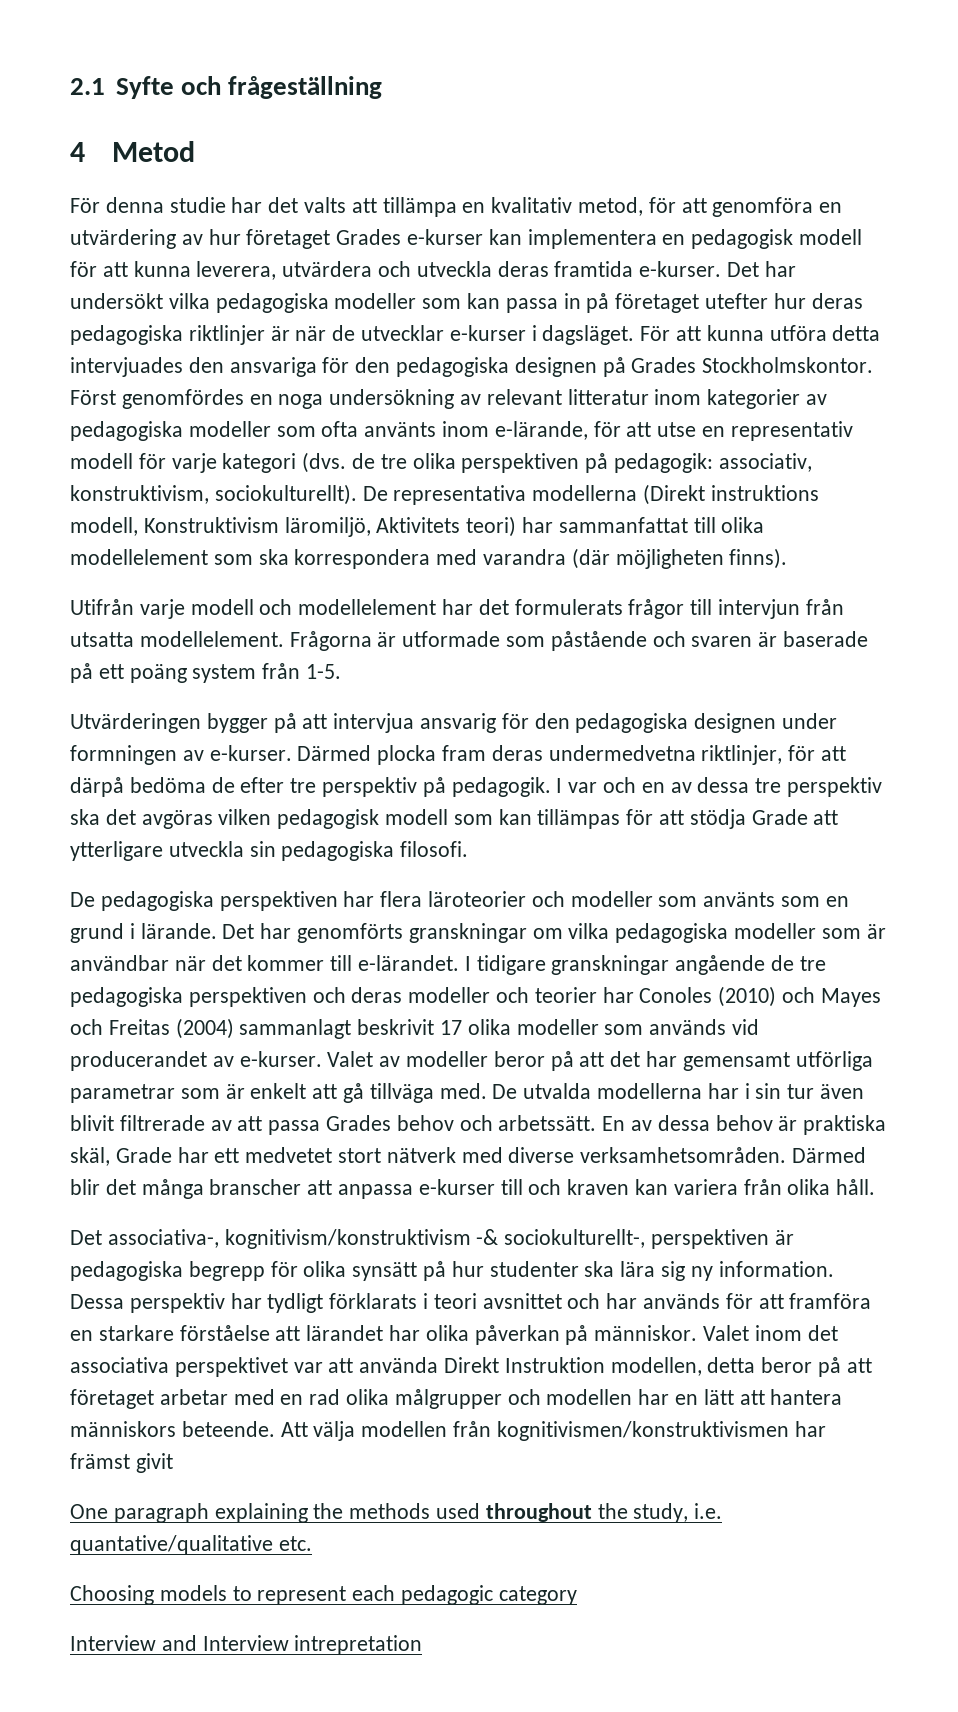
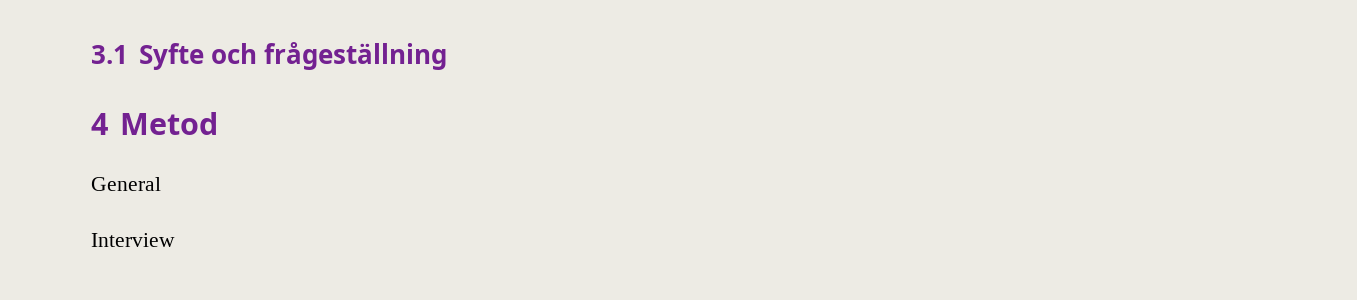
[70,78,105,95] 2.1 -> [91,45,128,64] 3.1
[70,197,843,217] [70,229,863,249] [70,261,796,280] [70,293,863,313] [70,325,881,345] [70,357,874,377] [70,389,828,409] [70,421,853,441] [70,452,812,473] [70,484,819,505] [70,516,765,537] [70,548,788,569] [70,599,844,619] [70,631,869,651] [70,663,342,683] [70,713,838,733] [70,745,847,765] [70,777,883,797] [70,809,839,829] [70,841,469,861] [70,891,849,911] [70,923,886,943] [70,955,826,975] [70,986,881,1007] [70,1018,760,1039] [70,1051,873,1071] [70,1083,865,1103] [70,1115,887,1135] [70,1147,867,1166] [70,1179,876,1199] [70,1229,794,1249] [70,1261,834,1281] [70,1293,872,1313] [70,1325,838,1345] [70,1357,872,1377] [70,1389,843,1409] [70,1421,826,1441] [70,1453,173,1473] [70,1503,723,1523] [70,1535,312,1555] [70,1585,577,1605] [70,1635,423,1655] För denna studie har det valts att tillämpa en kvalitativ metod, för att genomföra en utvärdering av hur företaget Grades e-kurser kan implementera en pedagogisk modell för att kunna leverera, utvärdera och utveckla deras framtida e-kurser. Det har undersökt vilka pedagogiska modeller som kan passa in på företaget utefter hur deras pedagogiska riktlinjer är när de utvecklar e-kurser i dagsläget. För att kunna utföra detta intervjuades den ansvariga för den pedagogiska designen på Grades Stockholmskontor. Först genomfördes en noga undersökning av relevant litteratur inom kategorier av pedagogiska modeller som ofta använts inom e-lärande, för att utse en representativ modell för varje kategori (dvs. de tre olika perspektiven på pedagogik: associativ, konstruktivism, sociokulturellt). De representativa modellerna (Direkt instruktions modell, Konstruktivism läromiljö, Aktivitets teori) har sammanfattat till olika modellelement som ska korrespondera med varandra (där möjligheten finns). // Utifrån varje modell och modellelement har det formulerats frågor till intervjun från utsatta modellelement. Frågorna är utformade som påstående och svaren är baserade på ett poäng system från 1-5. // Utvärderingen bygger på att intervjua ansvarig för den pedagogiska designen under formningen av e-kurser. Därmed plocka fram deras undermedvetna riktlinjer, för att därpå bedöma de efter tre perspektiv på pedagogik. I var och en av dessa tre perspektiv ska det avgöras vilken pedagogisk modell som kan tillämpas för att stödja Grade att ytterligare utveckla sin pedagogiska filosofi. // De pedagogiska perspektiven har flera läroteorier och modeller som använts som en grund i lärande. Det har genomförts granskningar om vilka pedagogiska modeller som är användbar när det kommer till e-lärandet. I tidigare granskningar angående de tre pedagogiska perspektiven och deras modeller och teorier har Conoles (2010) och Mayes och Freitas (2004) sammanlagt beskrivit 17 olika modeller som används vid producerandet av e-kurser. Valet av modeller beror på att det har gemensamt utförliga parametrar som är enkelt att gå tillväga med. De utvalda modellerna har i sin tur även blivit filtrerade av att passa Grades behov och arbetssätt. En av dessa behov är praktiska skäl, Grade har ett medvetet stort nätverk med diverse verksamhetsområden. Därmed blir det många branscher att anpassa e-kurser till och kraven kan variera från olika håll. // Det associativa-, kognitivism/konstruktivism -& sociokulturellt-, perspektiven är pedagogiska begrepp för olika synsätt på hur studenter ska lära sig ny information. Dessa perspektiv har tydligt förklarats i teori avsnittet och har används för att framföra en starkare förståelse att lärandet har olika påverkan på människor. Valet inom det associativa perspektivet var att använda Direkt Instruktion modellen, detta beror på att företaget arbetar med en rad olika målgrupper och modellen har en lätt att hantera människors beteende. Att välja modellen från kognitivismen/konstruktivismen har främst givit // One paragraph explaining the methods used throughout the study, i.e. quantative/qualitative etc. // Choosing models to represent each pedagogic category // Interview and Interview intrepretation -> [91,177,161,191] [91,233,175,247] General // Interview

